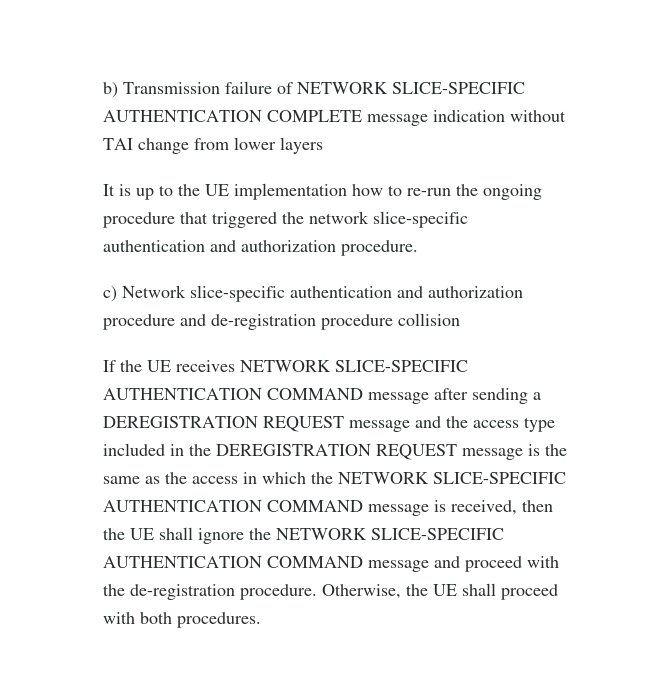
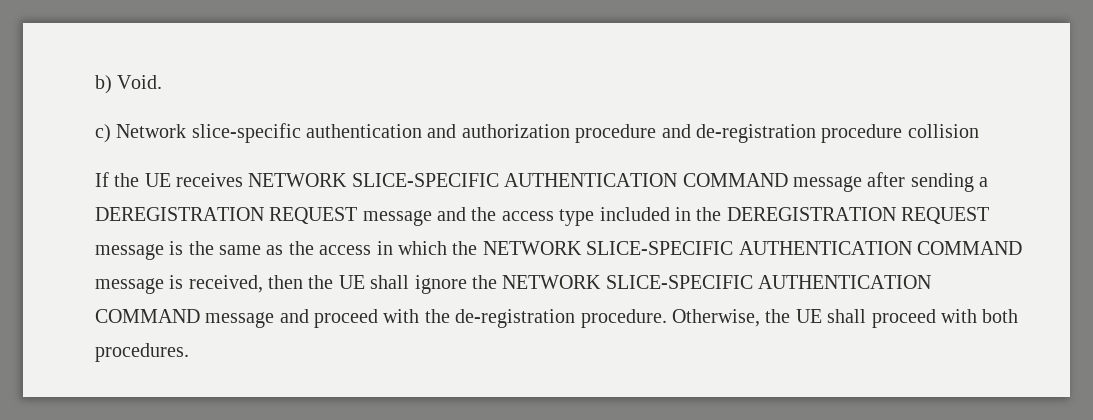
[123,81,526,94] [103,110,567,126] [103,137,324,154] [103,183,543,200] [103,211,469,228] [103,240,419,256] Transmission failure of NETWORK SLICE-SPECIFIC AUTHENTICATION COMPLETE message indication without TAI change from lower layers // It is up to the UE implementation how to re-run the ongoing procedure that triggered the network slice-specific authentication and authorization procedure. -> [117,75,163,89] Void.

